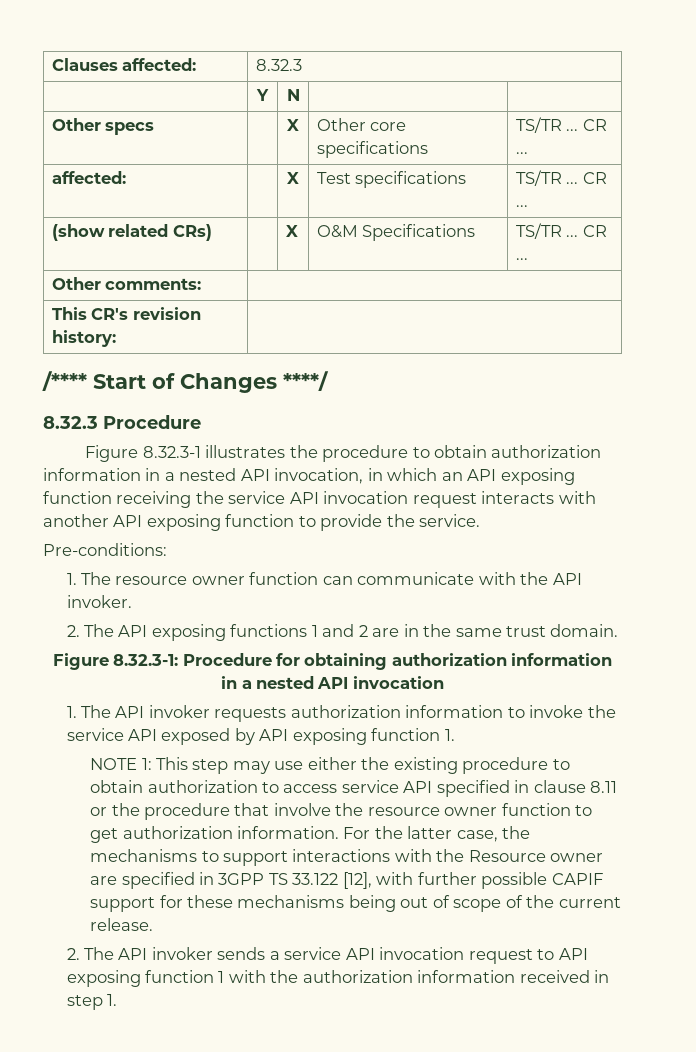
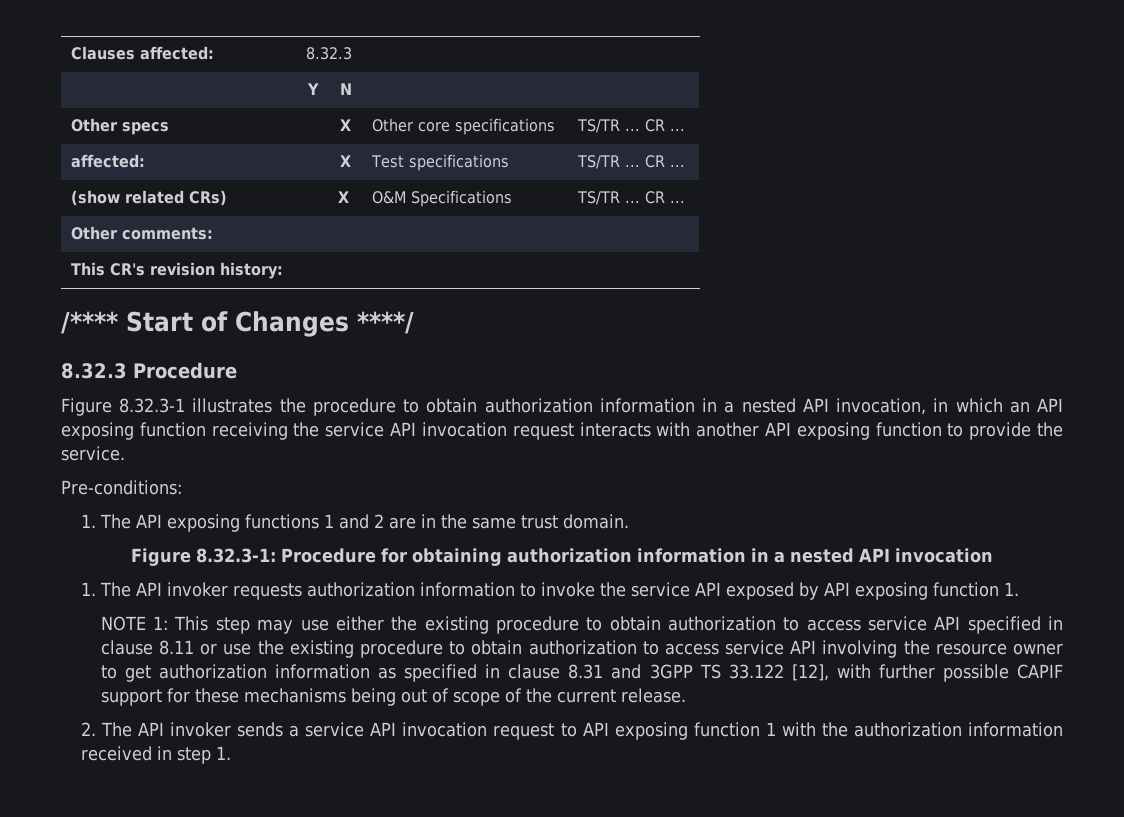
[115,572,582,585] [66,595,132,608] [66,624,114,637] resource owner function can communicate with the API invoker. // 2. The -> (131, 521) none
[111,803,331,820] the procedure that involve -> [223,640,898,658] use the existing procedure to obtain authorization to access service API involving
[501,803,571,816] function -> (1063, 649) none
[236,826,531,842] [90,849,604,866] [90,872,214,889] information. For the latter case, the mechanisms to support interactions with the Resource owner are specified in -> [275,664,642,682] information as specified in clause 8.31 and

